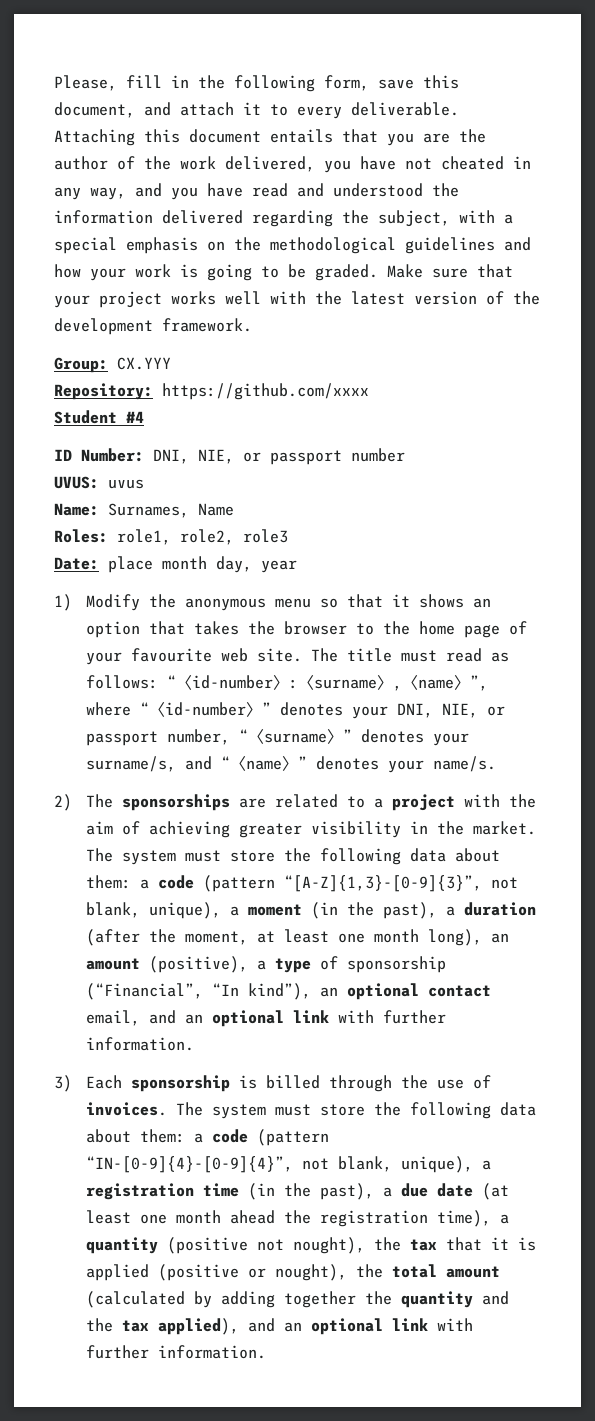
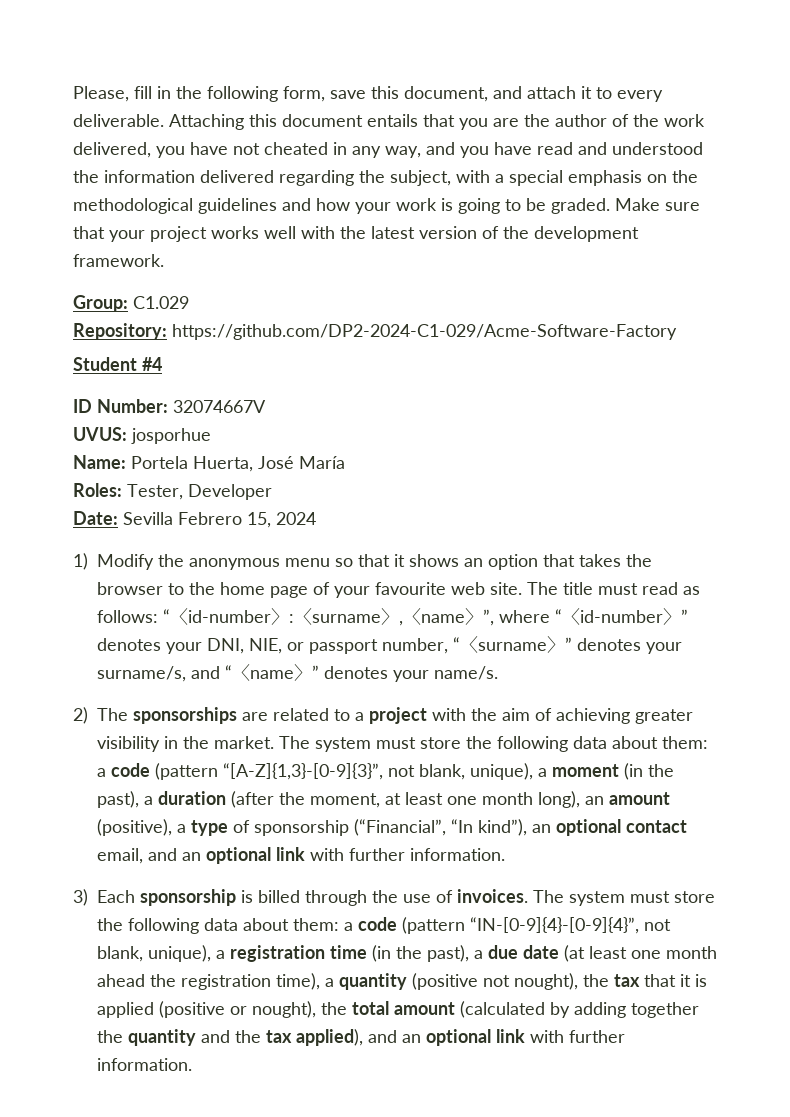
[117,357,171,370] CX.YYY -> [133,296,189,309] C1.029
[162,383,369,400] https://github.com/xxxx -> [172,324,677,340] https://github.com/DP2-2024-C1-029/Acme-Software-Factory
[153,448,405,465] DNI, NIE, or passport number -> [173,400,266,413] 32074667V
[108,479,144,489] uvus -> [131,428,211,444] josporhue
[108,503,234,518] [54,529,288,545] [54,556,297,573] Surnames, Name // Roles: role1, role2, role3 // Date: place month day, year -> [131,456,345,472] [73,483,272,500] [73,511,316,528] Portela Huerta, José María // Roles: Tester, Developer // Date: Sevilla Febrero 15, 2024

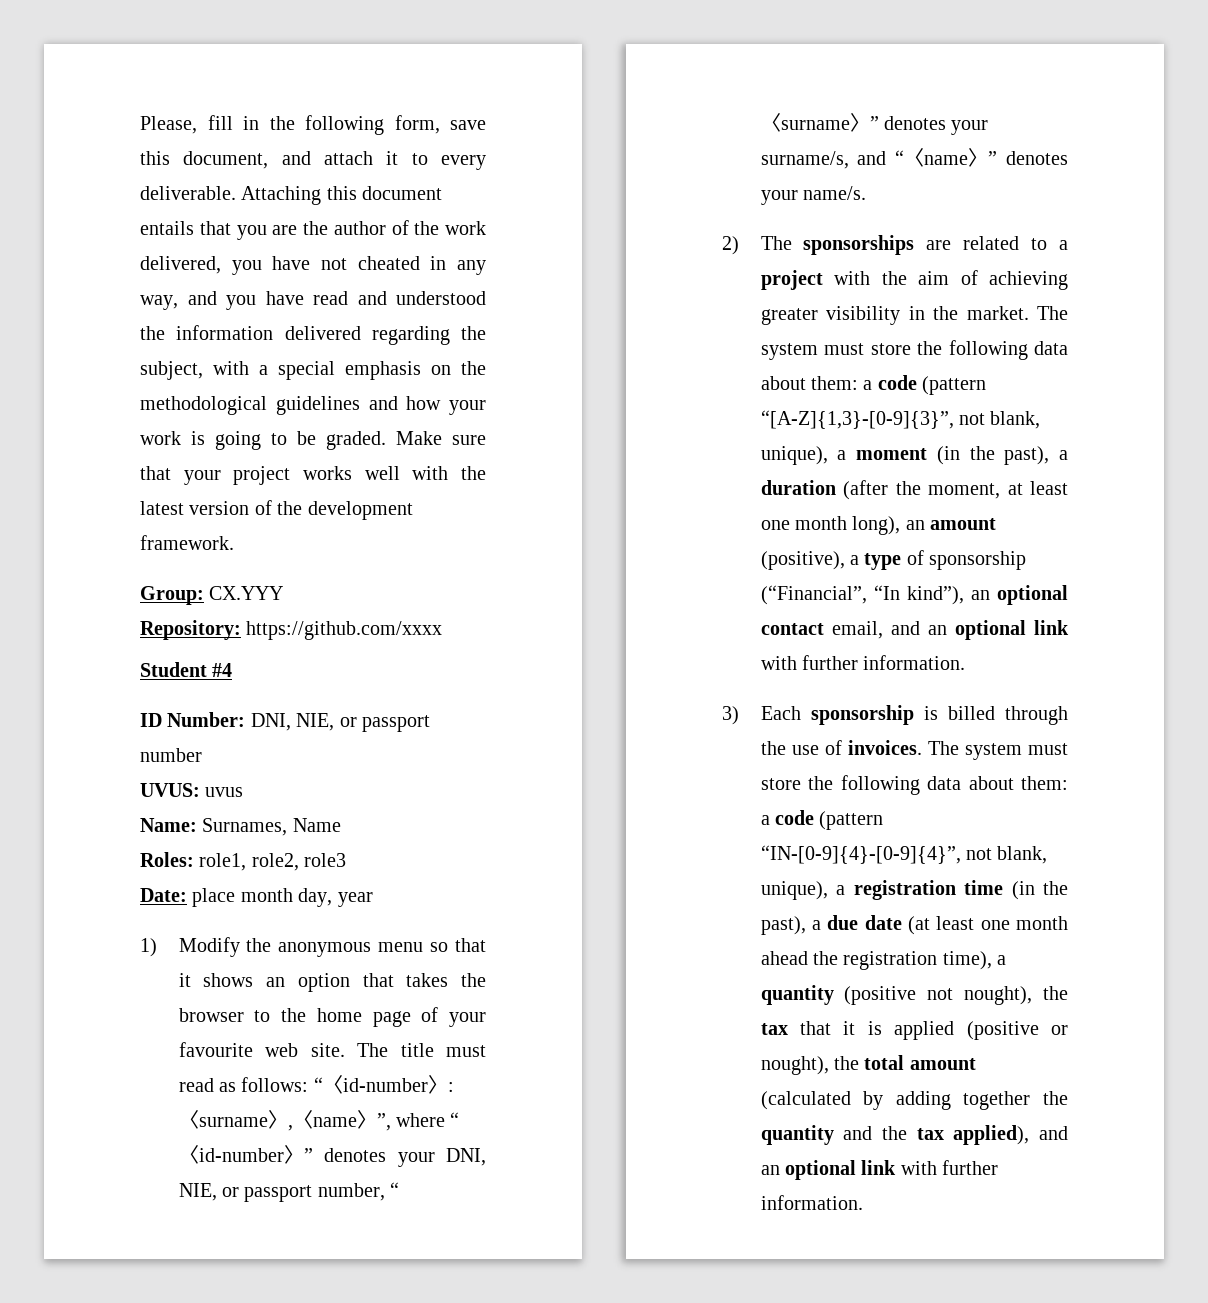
[133,296,189,309] C1.029 -> [209,586,284,600] CX.YYY
[172,324,677,340] https://github.com/DP2-2024-C1-029/Acme-Software-Factory -> [246,621,443,640] https://github.com/xxxx
[173,400,266,413] 32074667V -> [250,713,430,732] [140,748,202,762] DNI, NIE, or passport number
[131,428,211,444] josporhue -> [205,787,244,797] uvus
[131,456,345,472] [73,483,272,500] [73,511,316,528] Portela Huerta, José María // Roles: Tester, Developer // Date: Sevilla Febrero 15, 2024 -> [202,818,341,836] [140,852,347,871] [140,888,373,907] Surnames, Name // Roles: role1, role2, role3 // Date: place month day, year

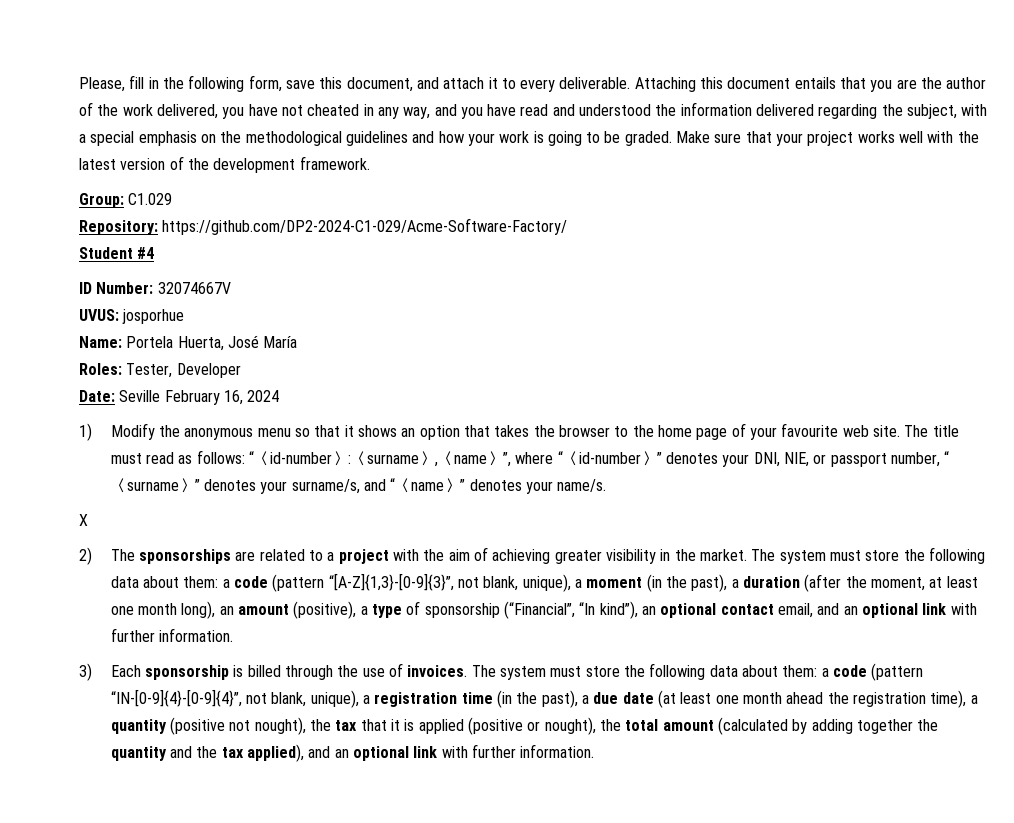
[209,586,284,600] CX.YYY -> [128,193,173,205] C1.029
[246,621,443,640] https://github.com/xxxx -> [162,218,568,235] https://github.com/DP2-2024-C1-029/Acme-Software-Factory/
[250,713,430,732] [140,748,202,762] DNI, NIE, or passport number -> [157,282,231,294] 32074667V
[205,787,244,797] uvus -> [122,309,185,324] josporhue
[202,818,341,836] [140,852,347,871] [140,888,373,907] Surnames, Name // Roles: role1, role2, role3 // Date: place month day, year -> [126,335,298,351] [79,363,241,378] [79,390,280,405] Portela Huerta, José María // Roles: Tester, Developer // Date: Seville February 16, 2024
(866, 193) none -> [79,514,88,526] // X

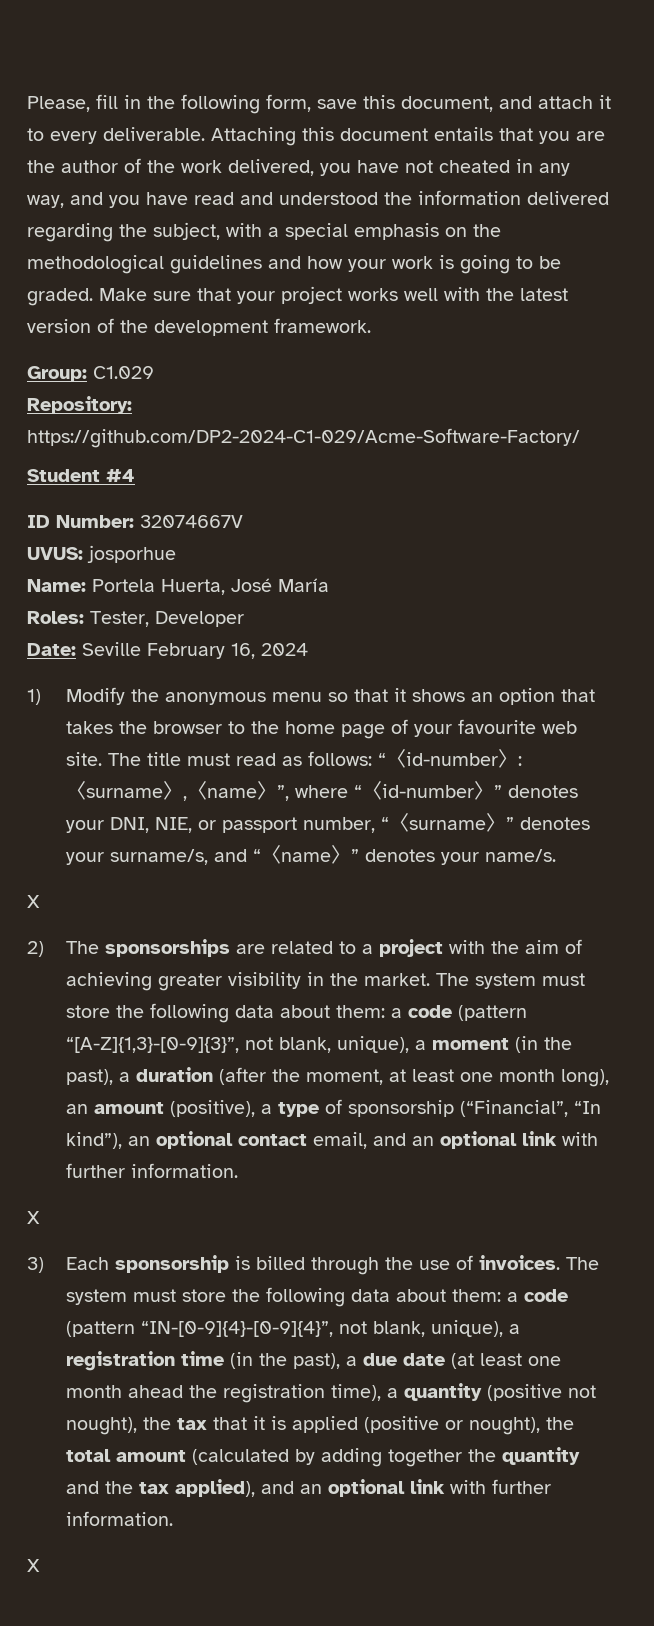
(234, 635) none -> [27,1211,40,1224] // X
(595, 751) none -> [27,1559,40,1572] // X

